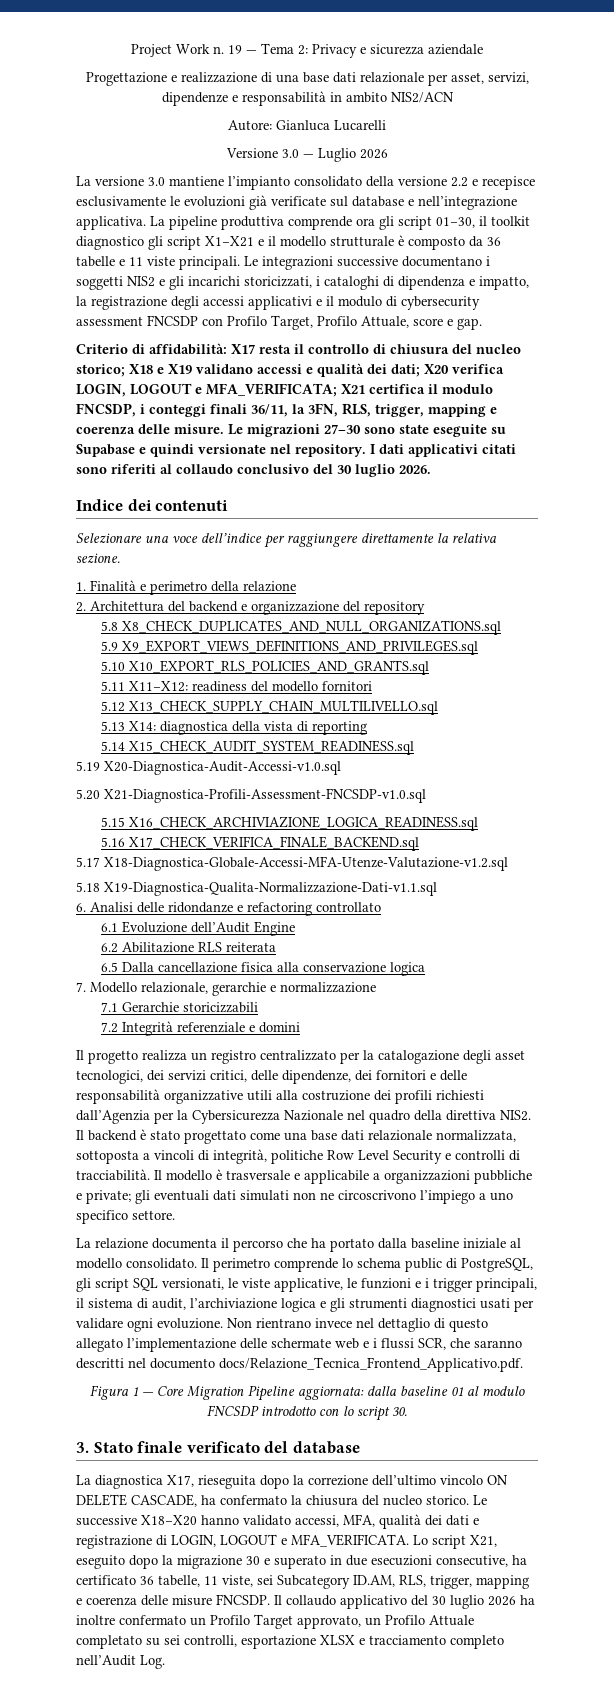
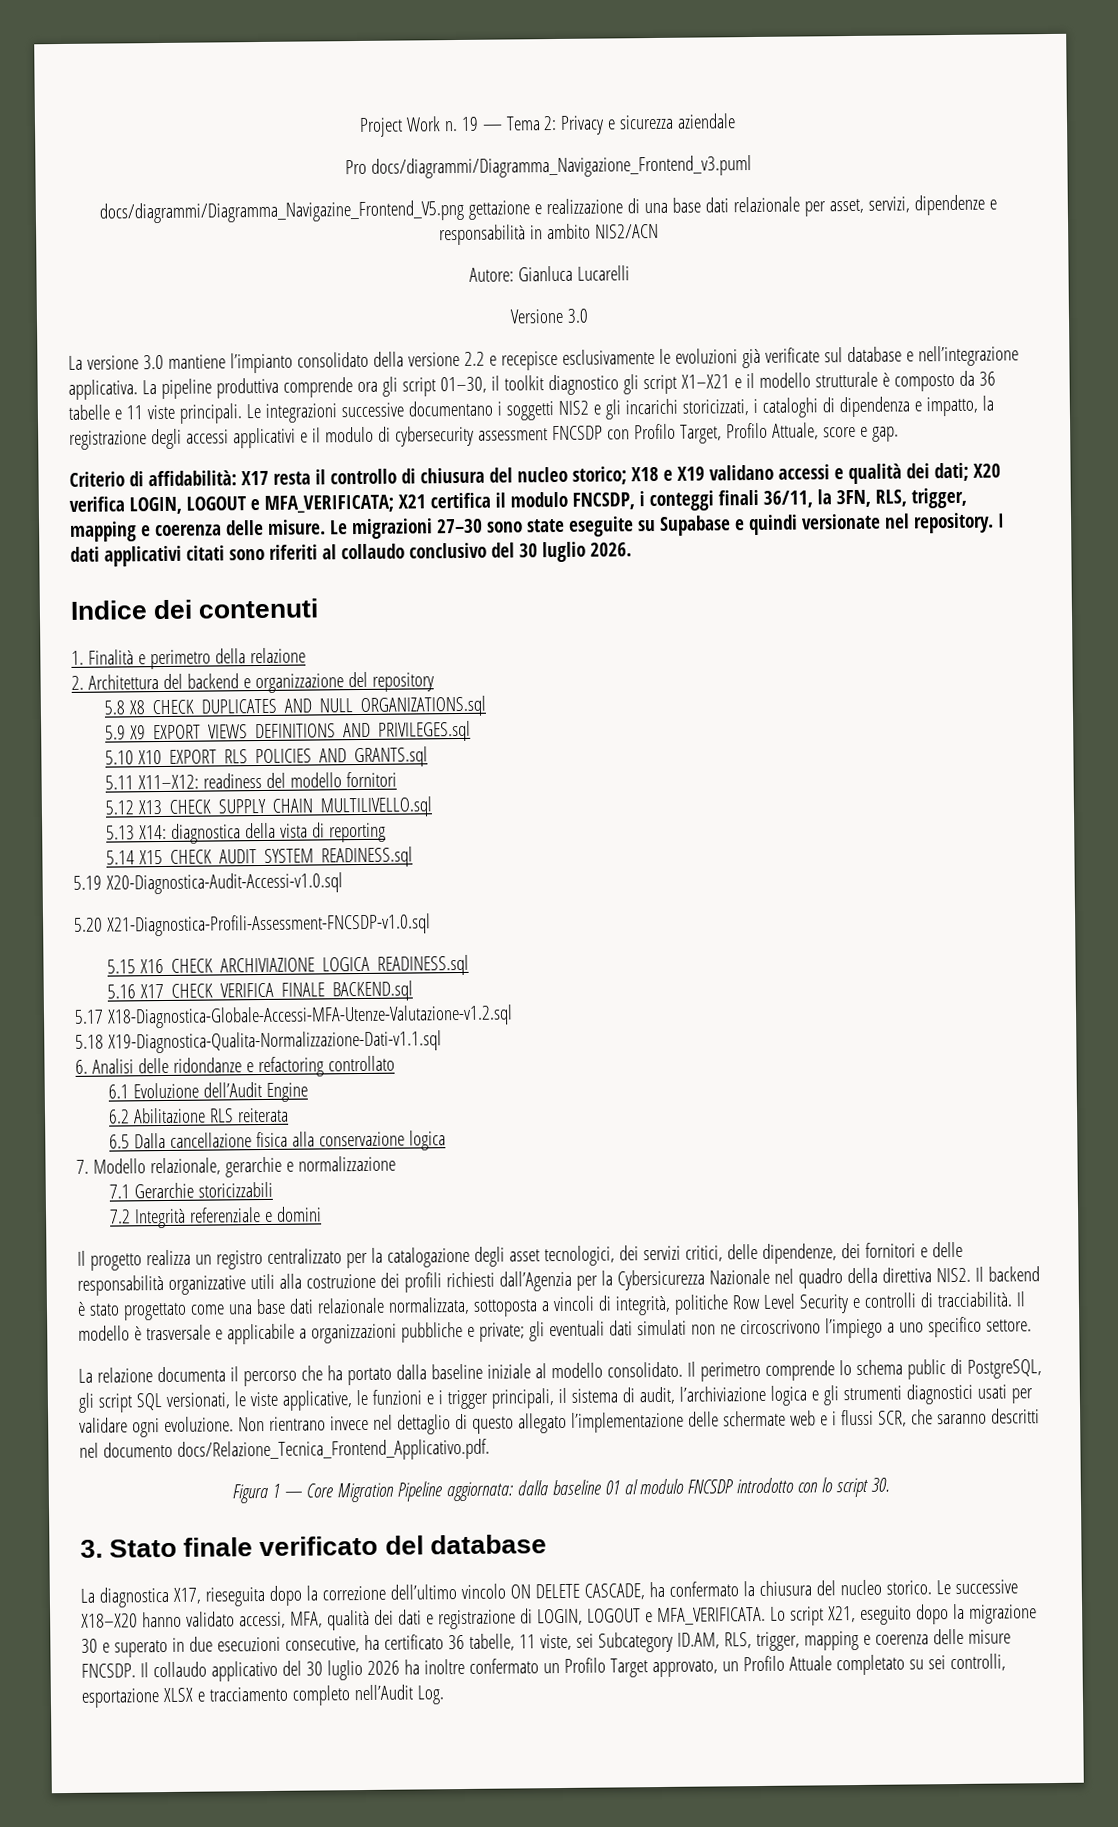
[85,72,167,86] Progettazione -> [344,155,752,179] [99,199,531,224] Pro docs/diagrammi/Diagramma_Navigazione_Frontend_v3.puml // docs/diagrammi/Diagramma_Navigazine_Frontend_V5.png gettazione
[302,148,388,162] — Luglio 2026 -> (589, 315) none
[76,533,497,548] [76,553,120,563] // Selezionare una voce dell’indice per raggiungere direttamente la relativa sezione. -> (319, 608) none

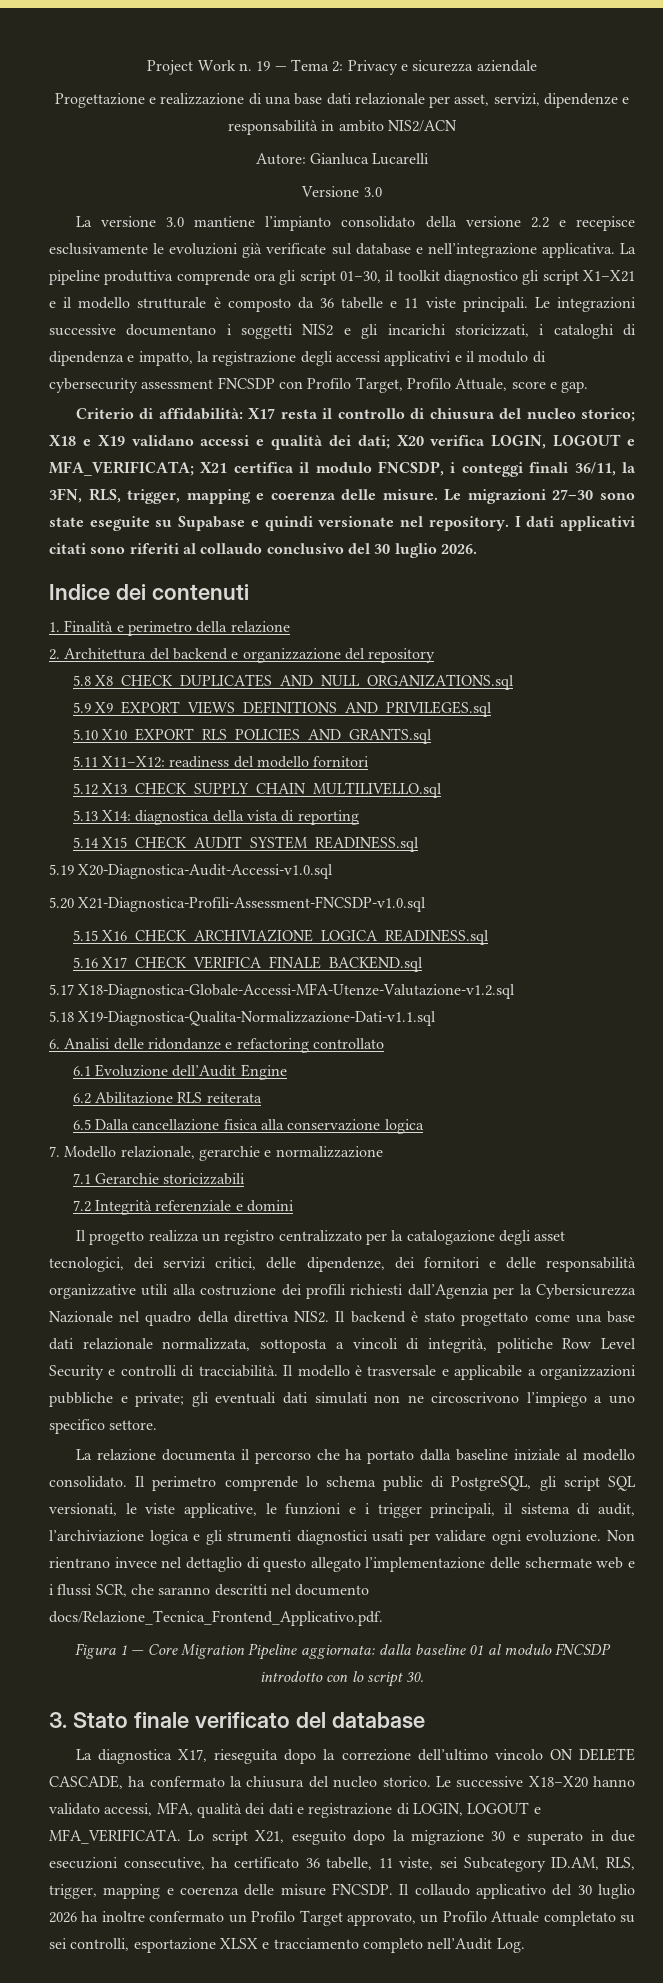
[344,155,752,179] [99,199,531,224] Pro docs/diagrammi/Diagramma_Navigazione_Frontend_v3.puml // docs/diagrammi/Diagramma_Navigazine_Frontend_V5.png gettazione -> [54,93,145,108] Progettazione

